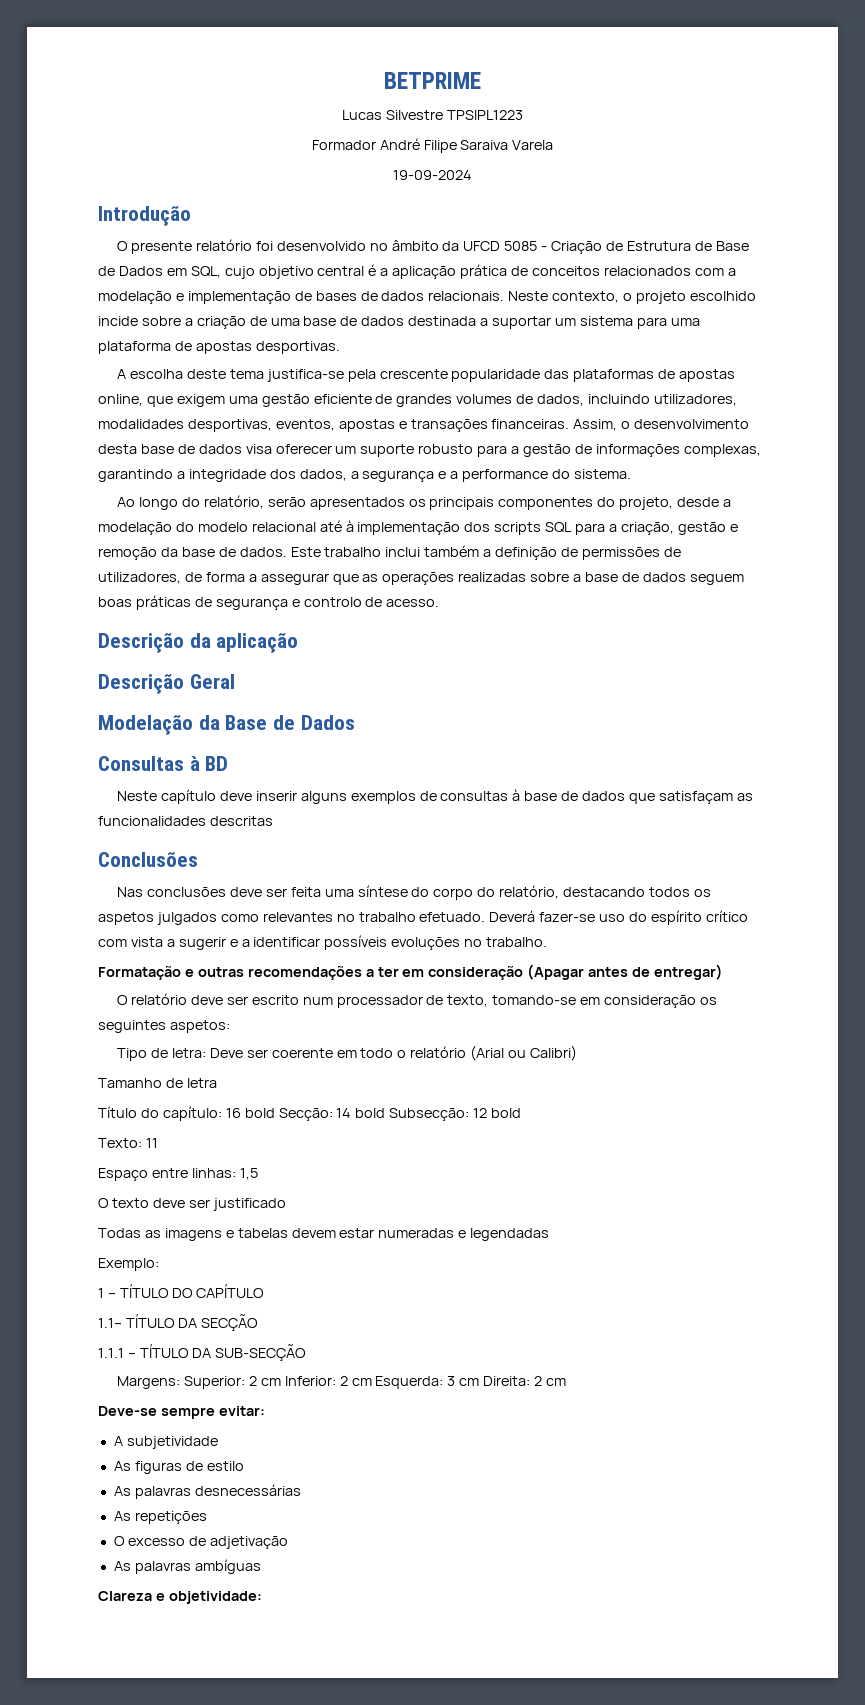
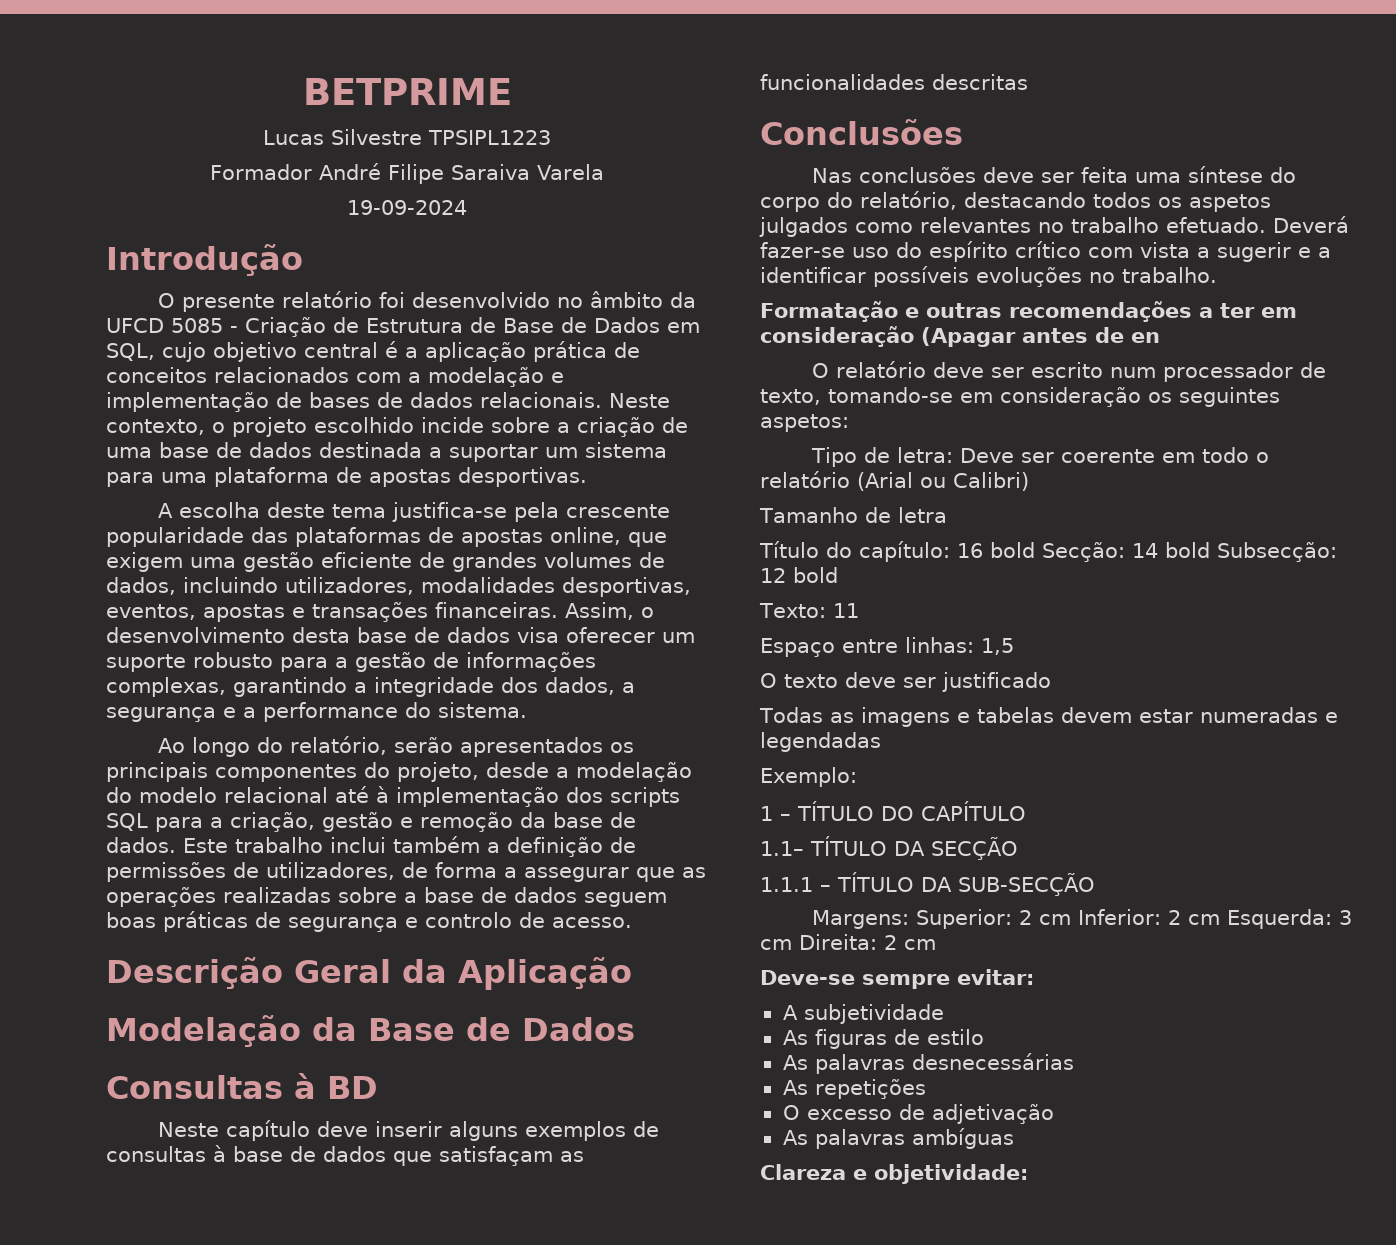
[189,633,299,653] [98,674,235,694] da aplicação // Descrição Geral -> [294,957,632,990] Geral da Aplicação
[654,964,724,980] entregar) -> [1131,332,1160,343] en

